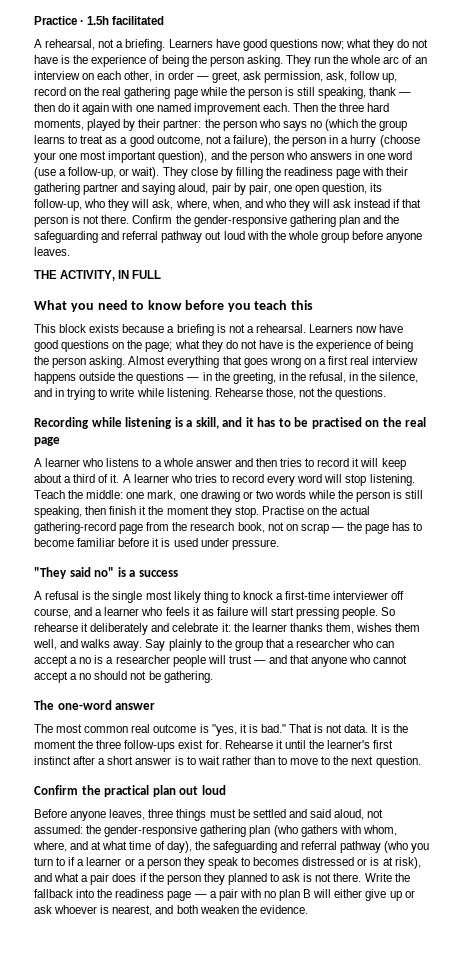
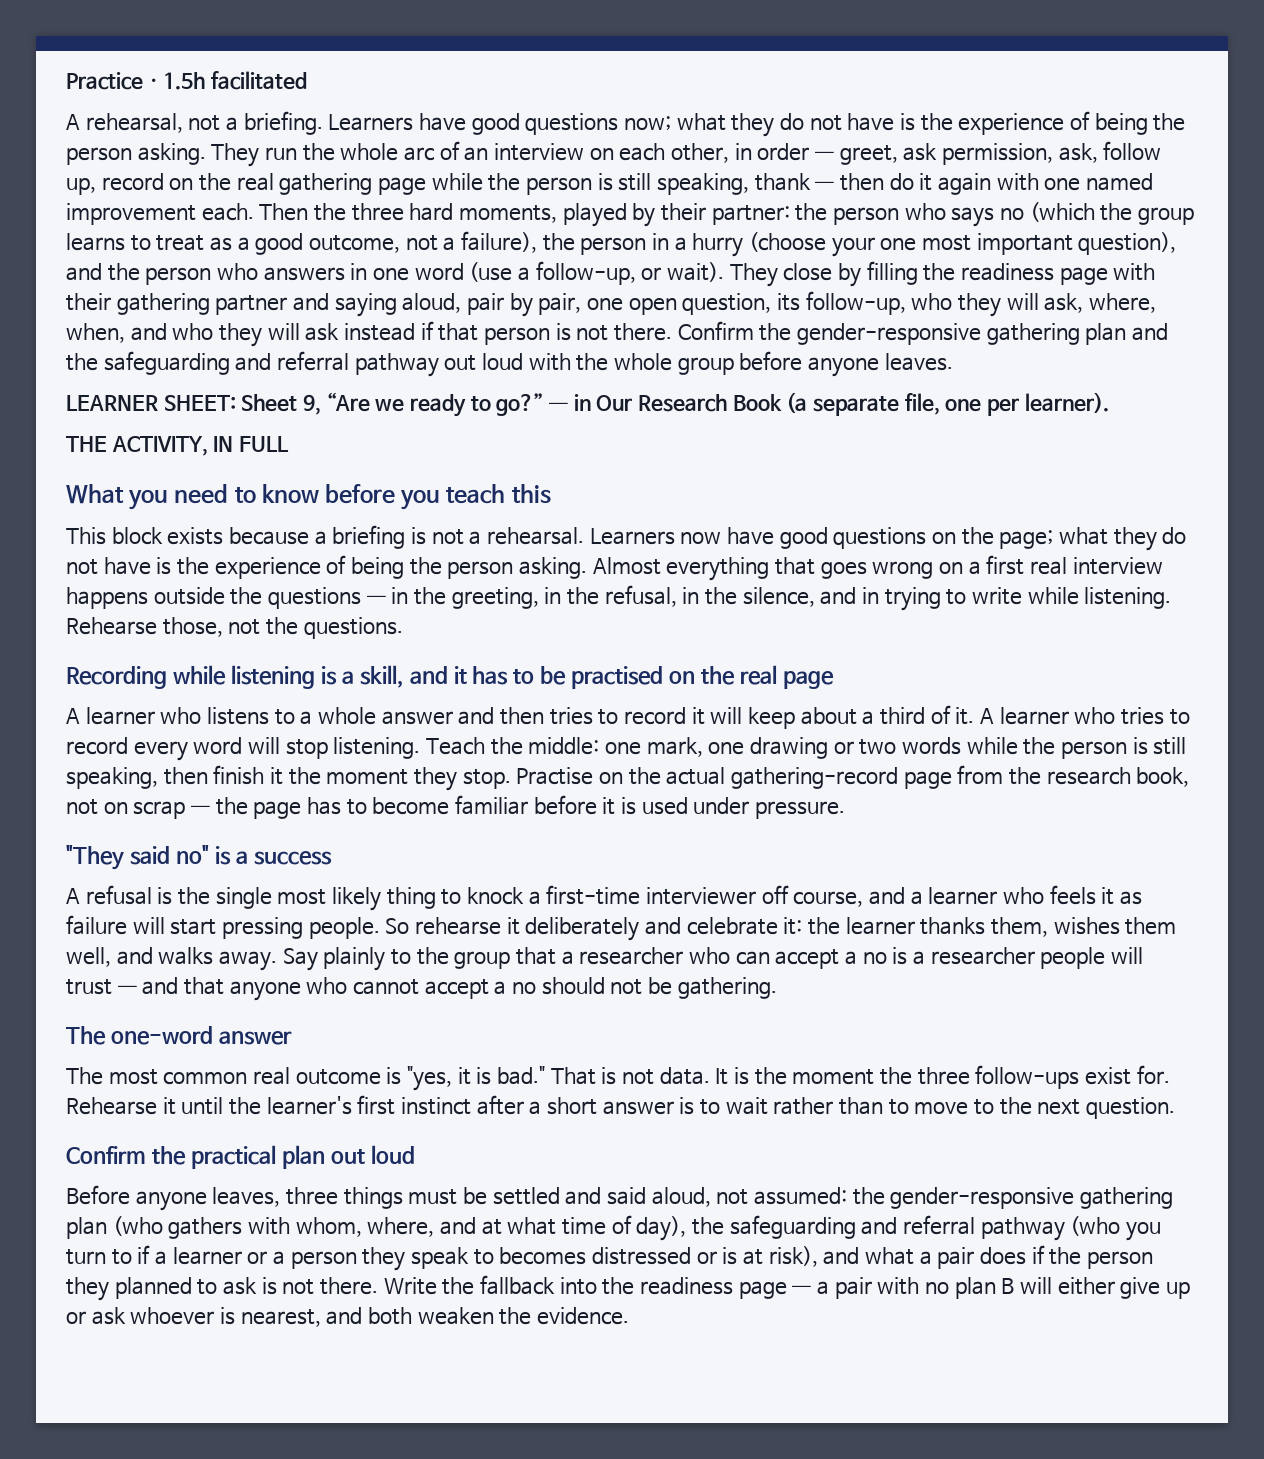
(70, 251) none -> [66,392,1109,417] // LEARNER SHEET: Sheet 9, “Are we ready to go?” — in Our Research Book (a separate file, one per learner).

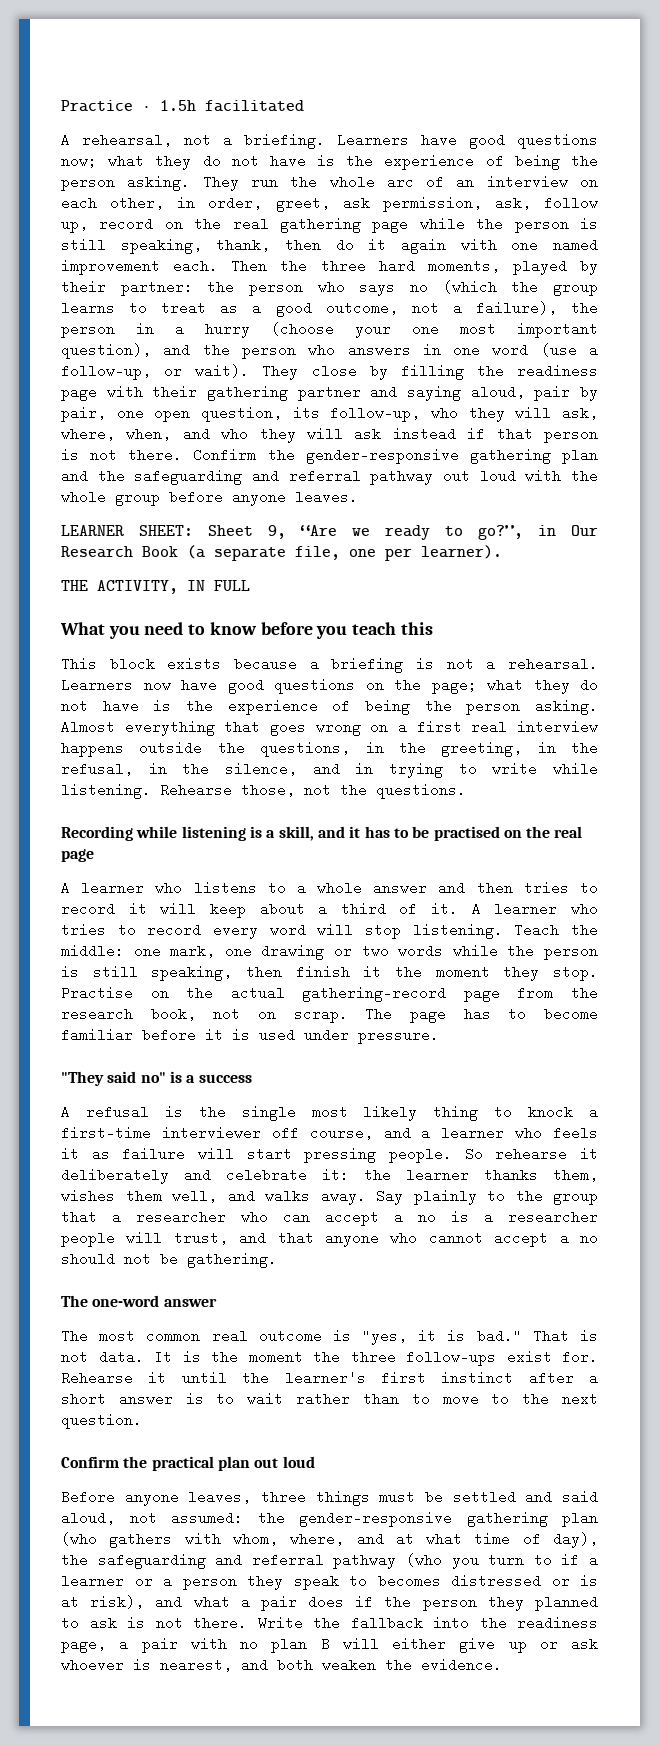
[757,143,834,161] order — -> [208,196,263,210] order,
[754,173,835,191] thank — -> [216,238,271,252] thank,
[496,393,568,416] go?” — -> [478,525,523,540] go?”,
[268,587,386,609] questions — -> [260,741,351,757] questions,
[133,797,248,819] scrap — the -> [293,1007,393,1023] scrap. The
[66,979,137,995] trust — -> [173,1231,228,1245] trust,
[738,1281,812,1299] page — -> [61,1637,106,1653] page,

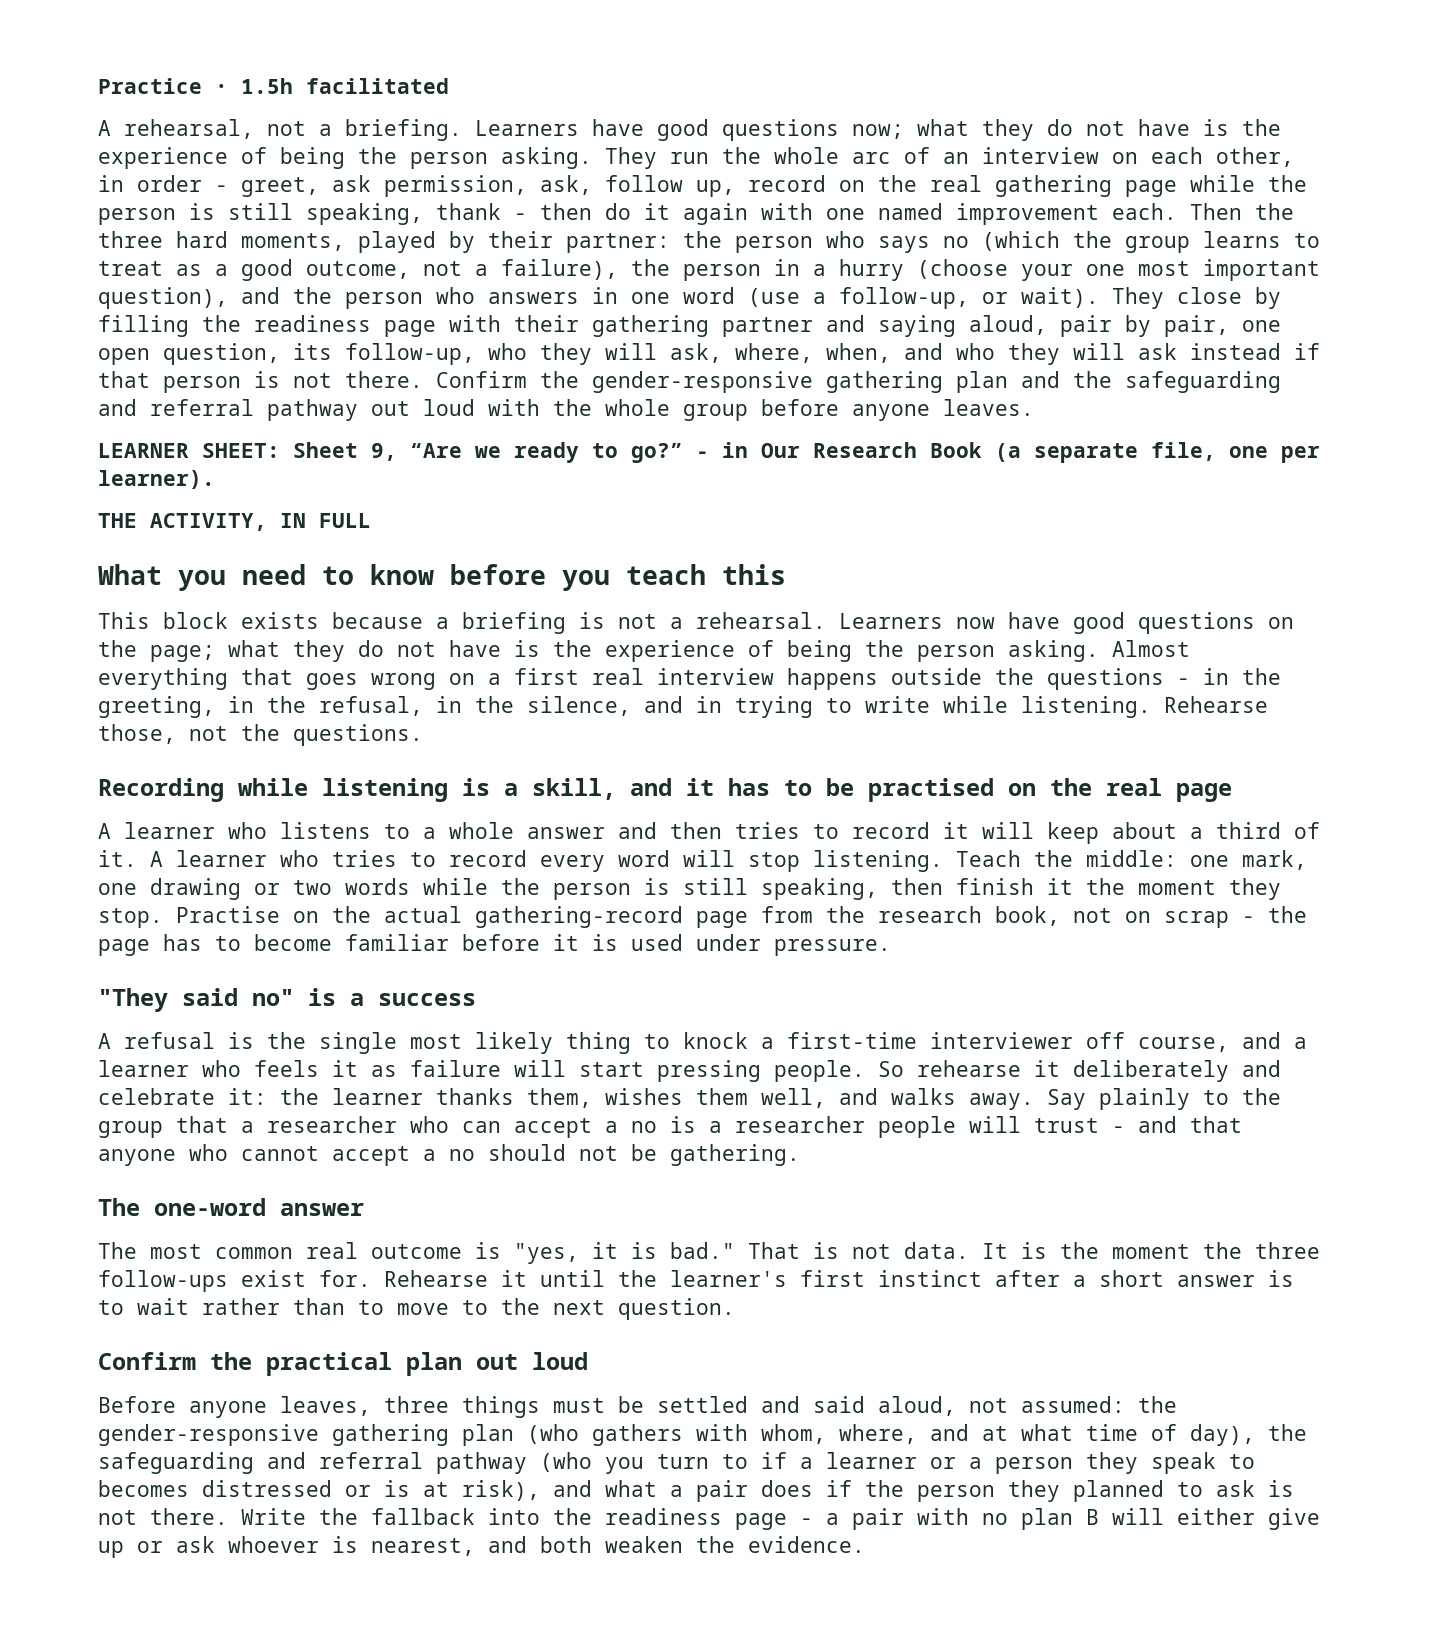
[208,196,263,210] order, -> [137,175,228,192] order -
[216,238,271,252] thank, -> [436,203,527,220] thank -
[478,525,523,540] go?”, -> [631,443,709,463] go?” -
[260,741,351,757] questions, -> [1047,668,1190,690] questions -
[293,1007,393,1023] scrap. The -> [1164,906,1307,928] scrap - the
[173,1231,228,1245] trust, -> [1034,1118,1125,1133] trust -
[61,1637,106,1653] page, -> [735,1513,813,1530] page -

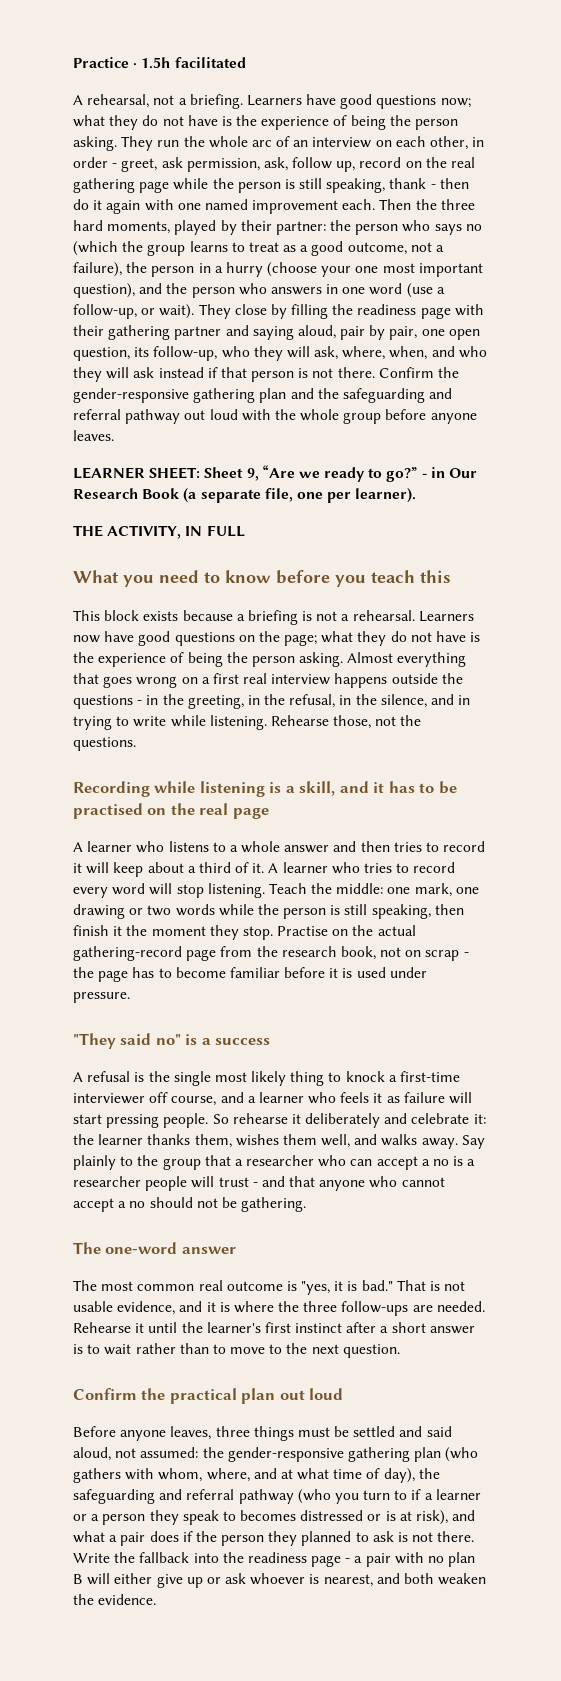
[904,1242,1190,1259] data. It is the moment -> [73,1301,274,1315] usable evidence, and it is where
[241,1270,371,1287] exist for. -> [412,1301,485,1312] are needed.

